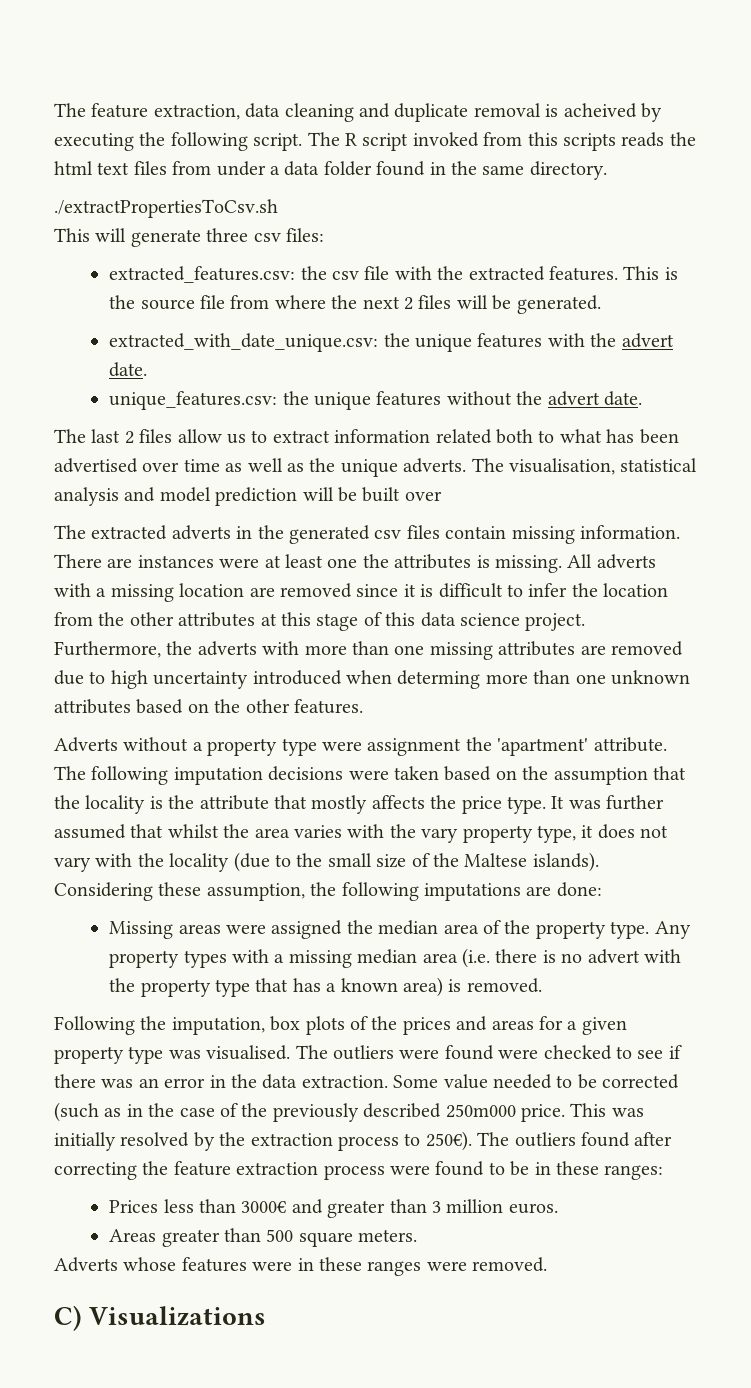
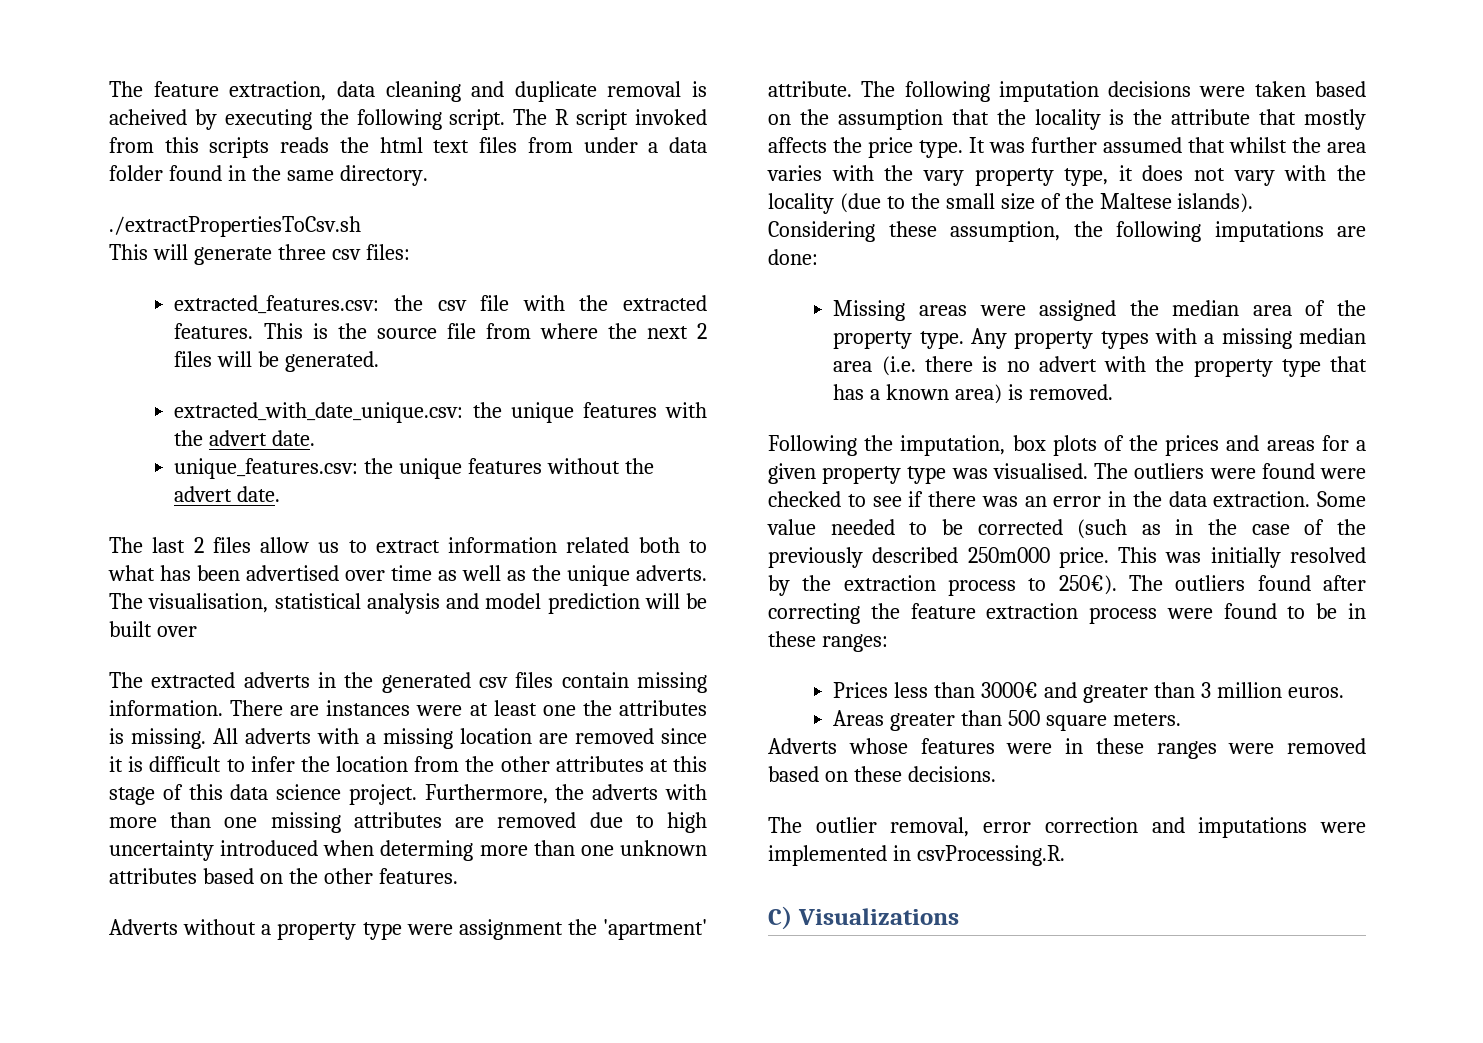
[472,1257,548,1272] removed. -> [1287,738,1366,754] [768,766,996,782] [768,817,1366,838] [768,845,1065,866] removed based on these decisions. // The outlier removal, error correction and imputations were implemented in csvProcessing.R.

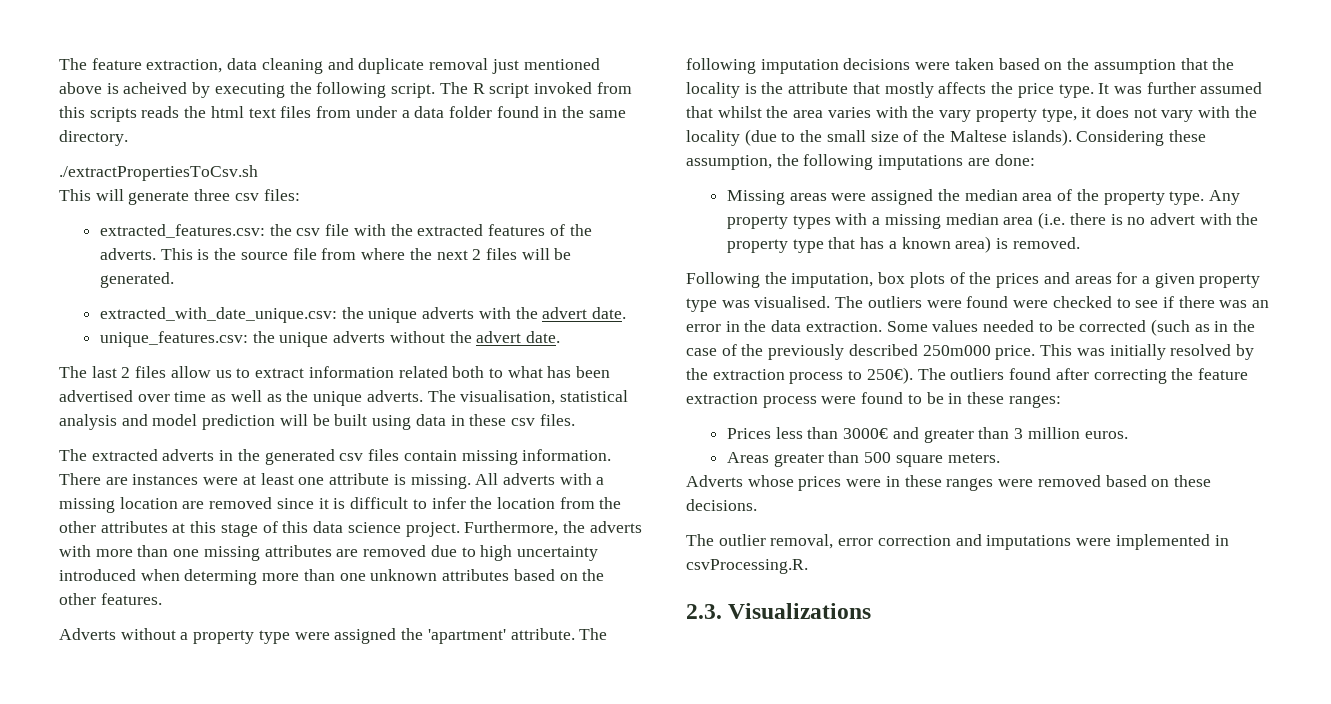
(682, 89) none -> [491,58,600,74] [59,82,102,94] just mentioned above
[174,323,254,339] features. -> [488,224,592,236] [99,248,156,260] features of the adverts.
[582,402,657,418] features -> [422,307,475,319] adverts
[468,458,543,474] features -> [333,331,386,343] adverts
[156,626,197,637] over -> [372,414,575,430] using data in these csv files.
[582,700,707,716] the attributes -> [329,473,390,485] attribute
[458,919,563,940] assignment -> [334,628,397,644] assigned
[767,519,816,535] value -> [932,320,979,332] values
[920,738,995,754] features -> [798,476,842,491] prices
[768,906,792,930] C) -> [686,604,722,619] 2.3.

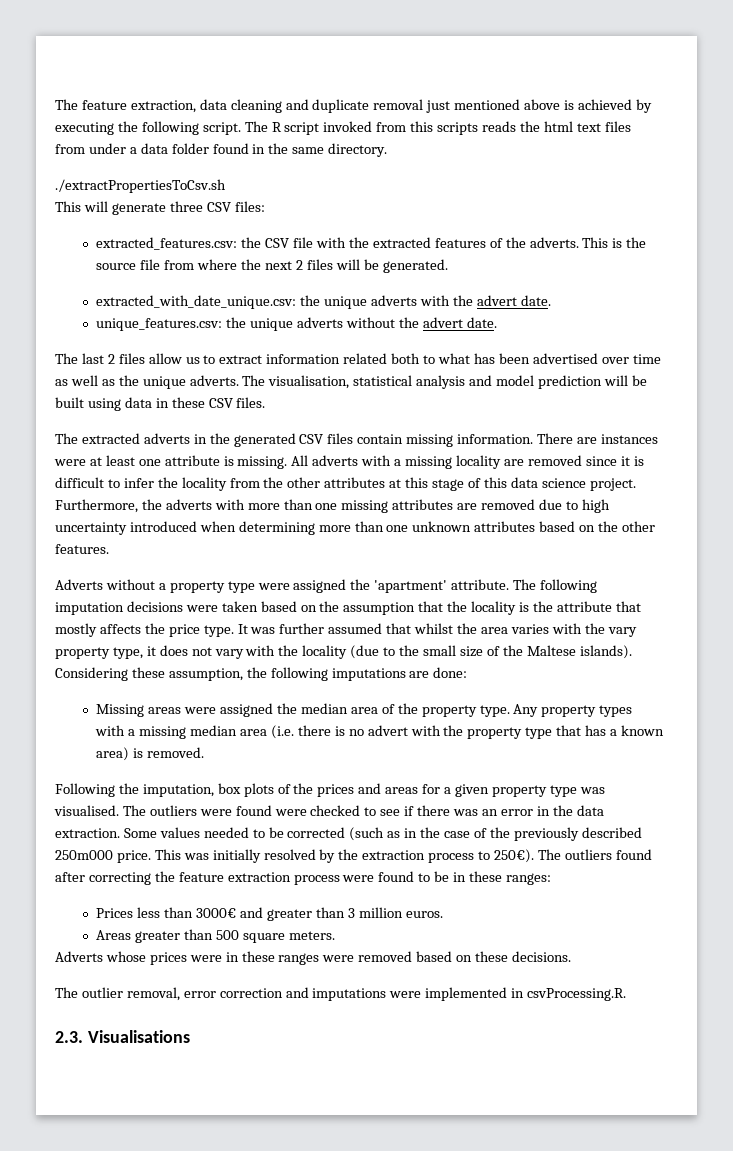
[123,82,188,94] acheived -> [577,99,632,110] achieved
[234,193,259,201] csv -> [206,202,231,212] CSV
[296,228,321,236] csv -> [265,238,290,248] CSV
[510,418,535,426] csv -> [208,398,233,408] CSV
[339,453,364,461] csv -> [299,434,324,444] CSV
[119,497,178,509] location -> [455,455,501,469] locality
[496,497,555,509] location -> [181,477,227,491] locality
[184,569,258,585] determing -> [238,521,315,535] determining
[728,603,872,619] Visualizations -> [87,1030,190,1043] Visualisations

